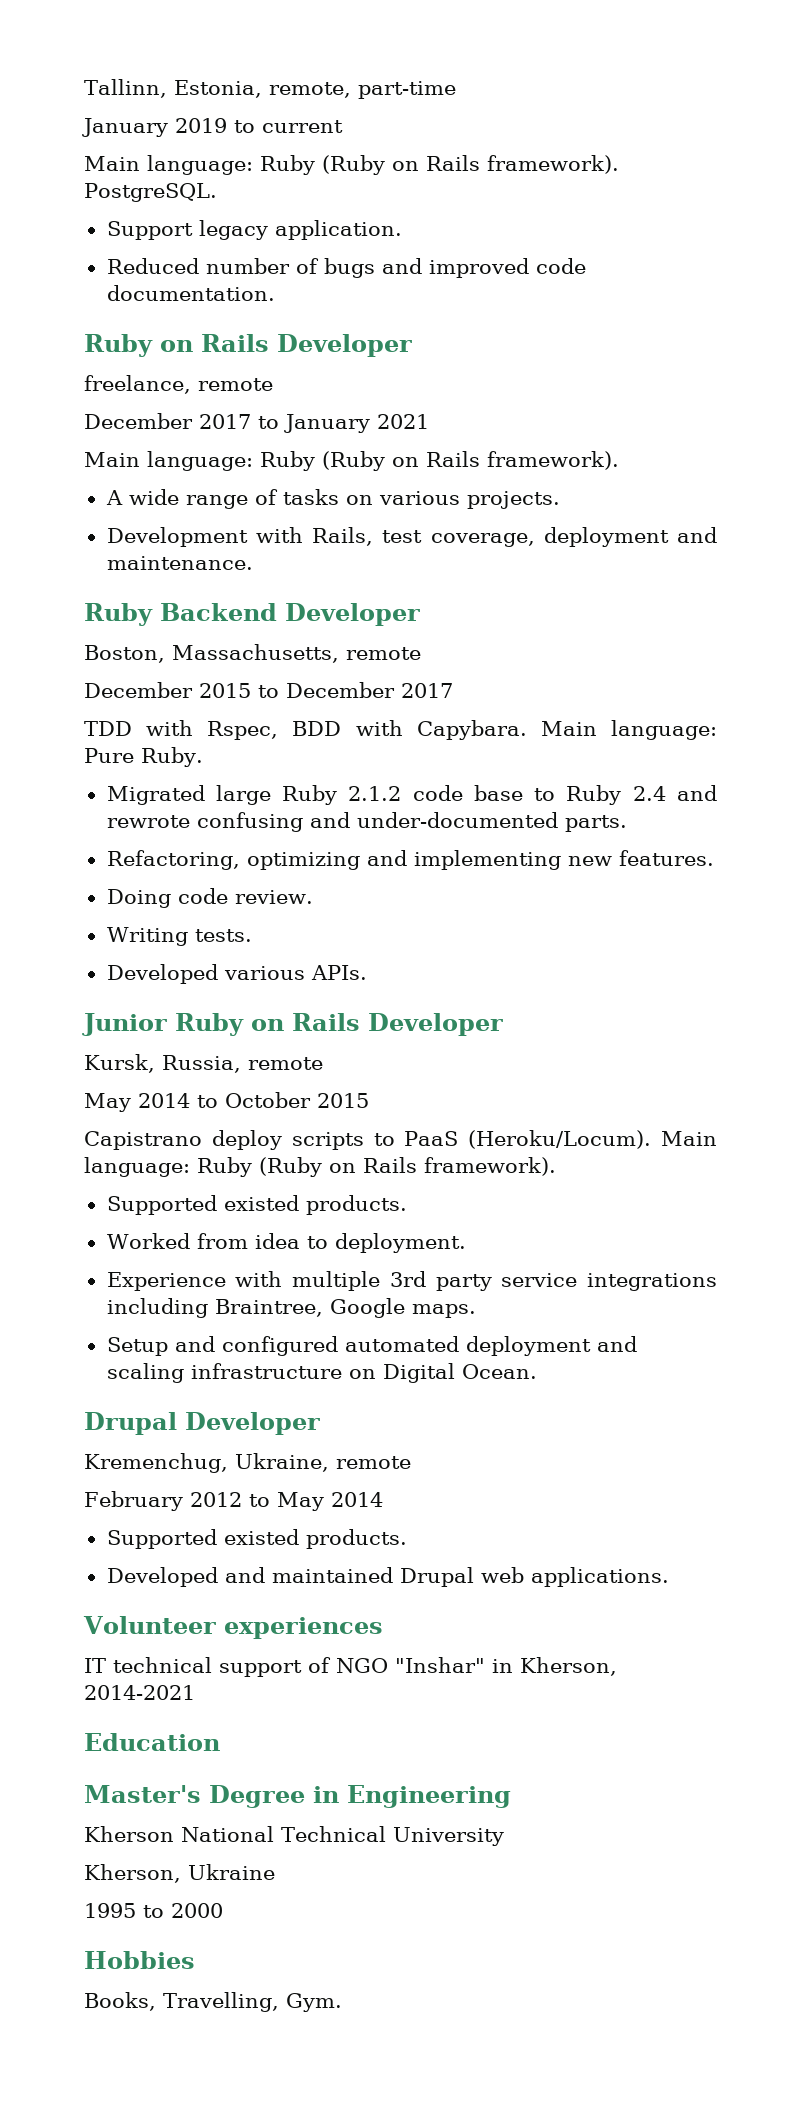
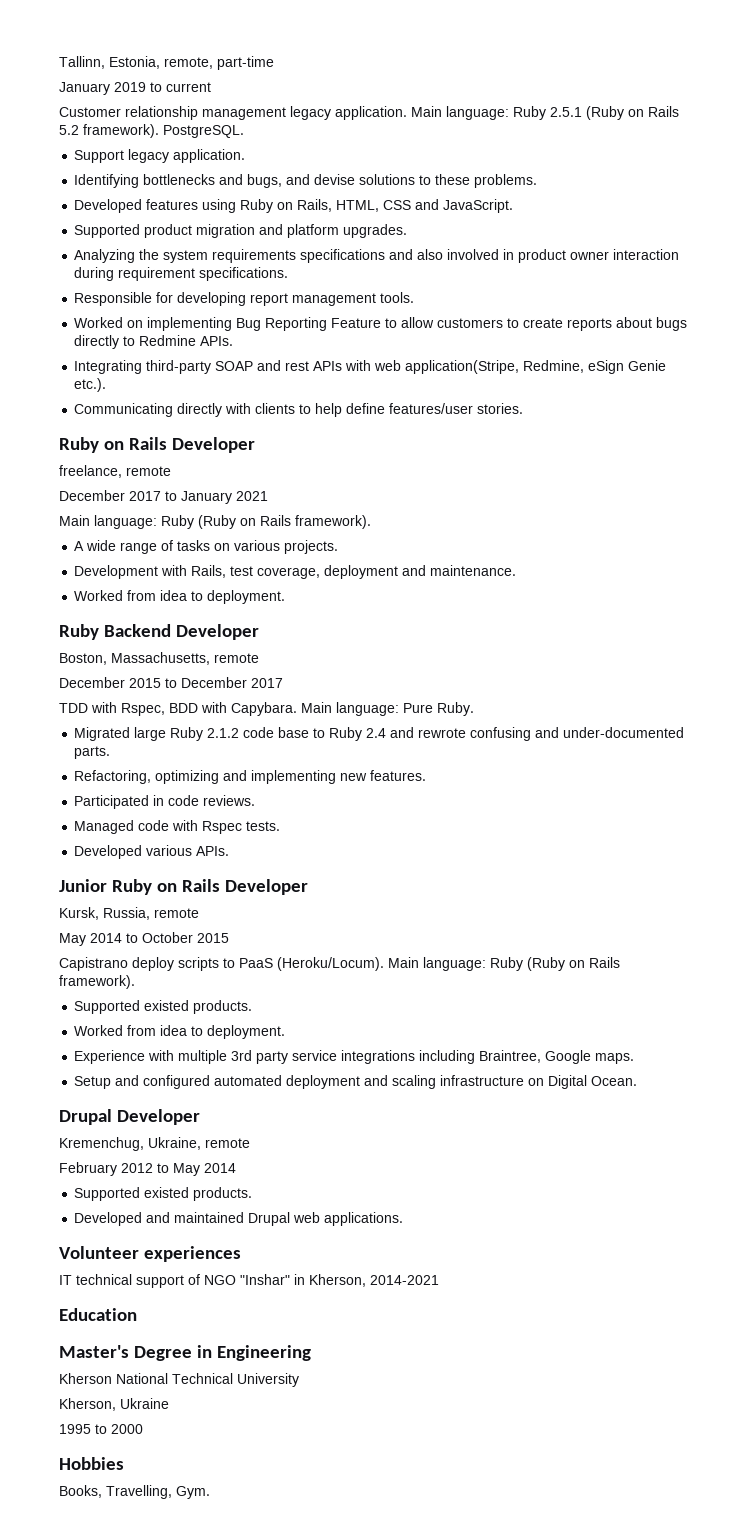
[84,155,480,175] Main language: Ruby (Ruby on Rails -> [59,106,679,120] [59,125,79,135] Customer relationship management legacy application. Main language: Ruby 2.5.1 (Ruby on Rails 5.2
[106,258,586,278] [106,285,275,301] Reduced number of bugs and improved code documentation. -> [74,174,538,188] [74,199,514,213] [74,224,408,238] [74,249,680,263] [74,267,289,281] [74,292,415,306] [74,317,688,331] [74,335,234,349] [74,360,667,374] [74,378,107,392] [74,403,524,417] Identifying bottlenecks and bugs, and devise solutions to these problems. // Developed features using Ruby on Rails, HTML, CSS and JavaScript. // Supported product migration and platform upgrades. // Analyzing the system requirements specifications and also involved in product owner interaction during requirement specifications. // Responsible for developing report management tools. // Worked on implementing Bug Reporting Feature to allow customers to create reports about bugs directly to Redmine APIs. // Integrating third-party SOAP and rest APIs with web application(Stripe, Redmine, eSign Genie etc.). // Communicating directly with clients to help define features/user stories.
(253, 563) none -> [74,590,286,604] // Worked from idea to deployment.
[106,888,313,908] [106,927,188,946] Doing code review. // Writing -> [74,795,256,809] [74,820,243,834] Participated in code reviews. // Managed code with Rspec

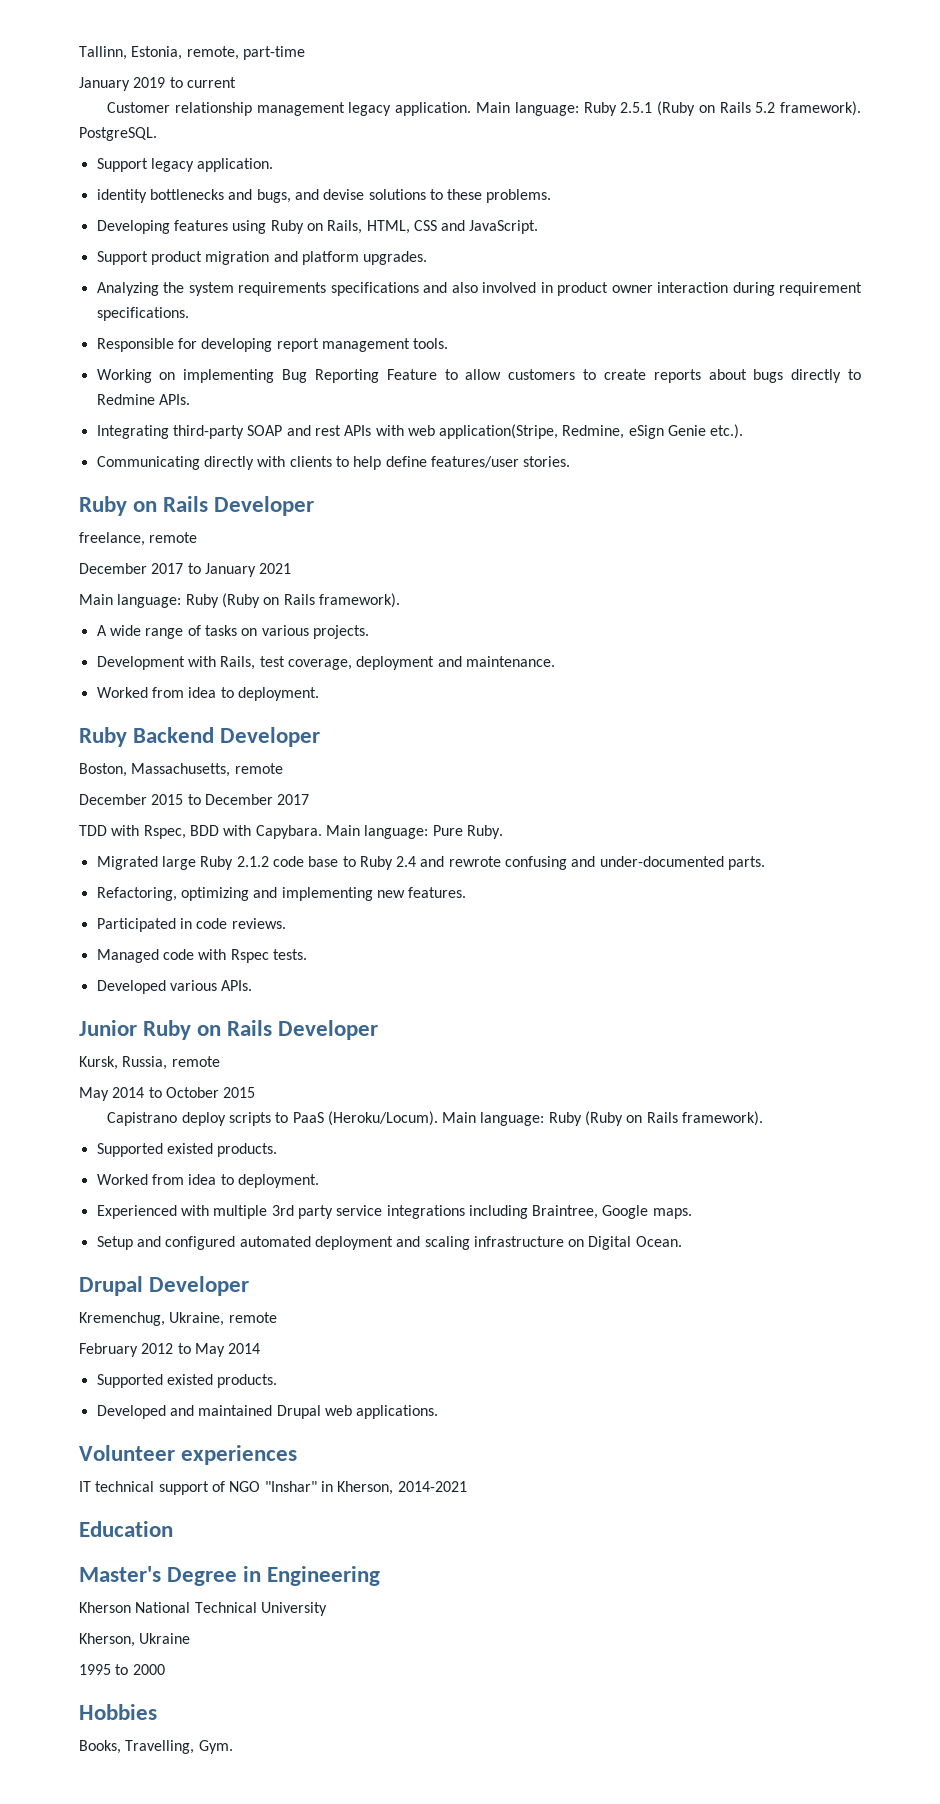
[74,174,140,188] Identifying -> [96,189,147,203] identity
[74,199,143,213] Developed -> [96,220,170,234] Developing
[74,224,141,238] Supported -> [96,251,148,265] Support
[74,317,124,328] Worked -> [96,369,152,383] Working
[74,1050,146,1064] Experience -> [96,1205,177,1219] Experienced

